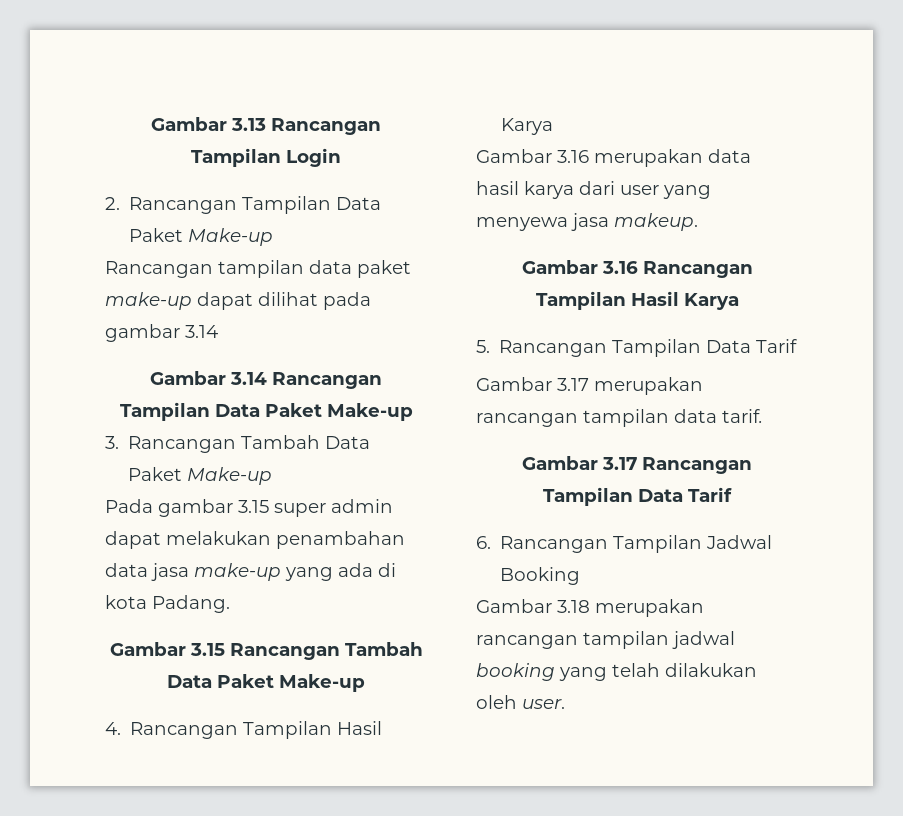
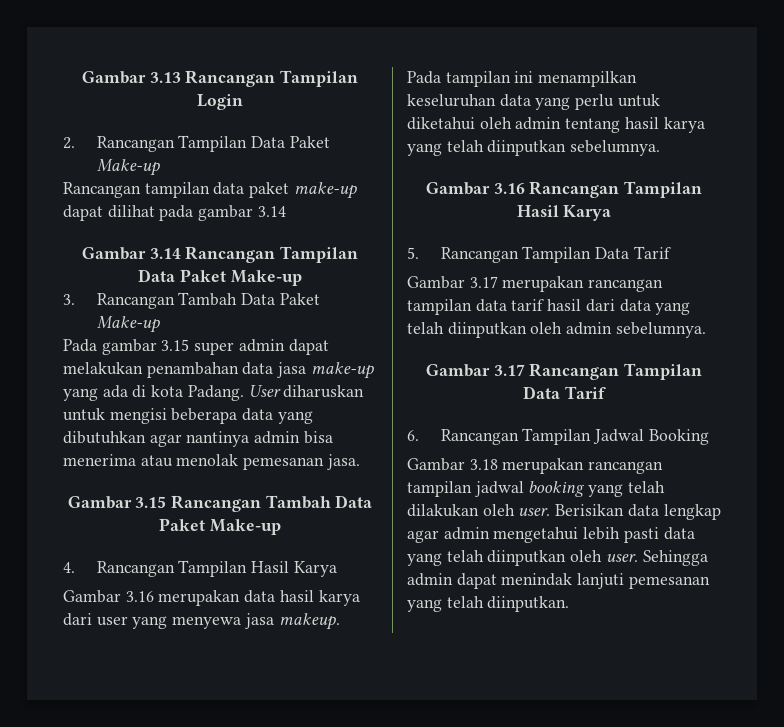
(230, 604) none -> [248,385,365,398] [63,408,313,424] [63,431,333,447] [63,454,360,470] User diharuskan untuk mengisi beberapa data yang dibutuhkan agar nantinya admin bisa menerima atau menolak pemesanan jasa.
(698, 222) none -> [407,71,638,87] [407,94,660,110] [407,117,705,133] [407,140,661,156] Pada tampilan ini menampilkan keseluruhan data yang perlu untuk diketahui oleh admin tentang hasil karya yang telah diinputkan sebelumnya.
[722,409,763,423] tarif. -> [511,299,691,315] [407,322,706,338] tarif hasil dari data yang telah diinputkan oleh admin sebelumnya.
(565, 704) none -> [555,504,721,520] [407,527,695,543] [407,550,708,566] [407,573,710,589] [407,596,570,612] Berisikan data lengkap agar admin mengetahui lebih pasti data yang telah diinputkan oleh user. Sehingga admin dapat menindak lanjuti pemesanan yang telah diinputkan.

